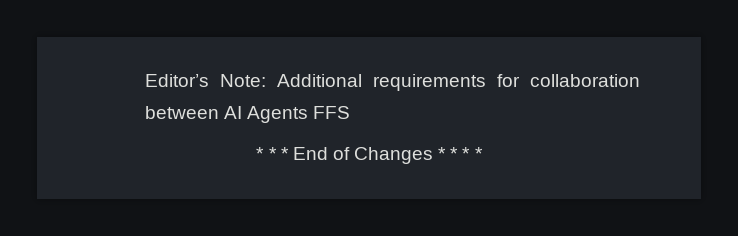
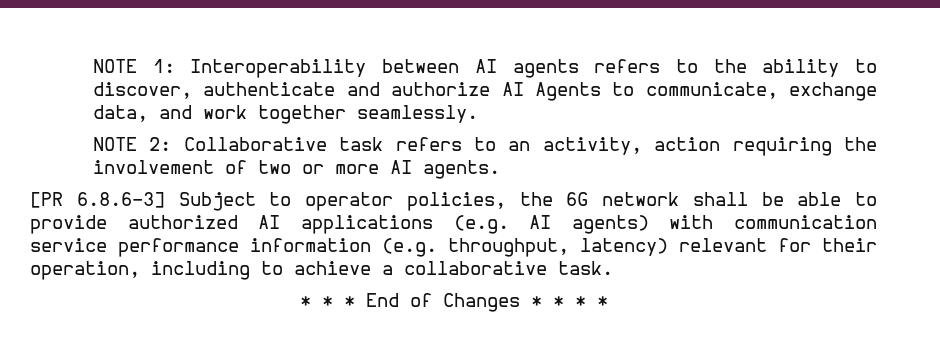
[145,74,640,91] [145,106,351,123] Editor’s Note: Additional requirements for collaboration between AI Agents FFS -> [93,59,877,78] [93,82,877,101] [93,105,479,124] [93,137,877,156] [93,160,501,179] [30,192,877,211] [30,215,877,234] [30,238,877,257] [30,261,613,280] NOTE 1: Interoperability between AI agents refers to the ability to discover, authenticate and authorize AI Agents to communicate, exchange data, and work together seamlessly. // NOTE 2: Collaborative task refers to an activity, action requiring the involvement of two or more AI agents. // [PR 6.8.6-3] Subject to operator policies, the 6G network shall be able to provide authorized AI applications (e.g. AI agents) with communication service performance information (e.g. throughput, latency) relevant for their operation, including to achieve a collaborative task.

